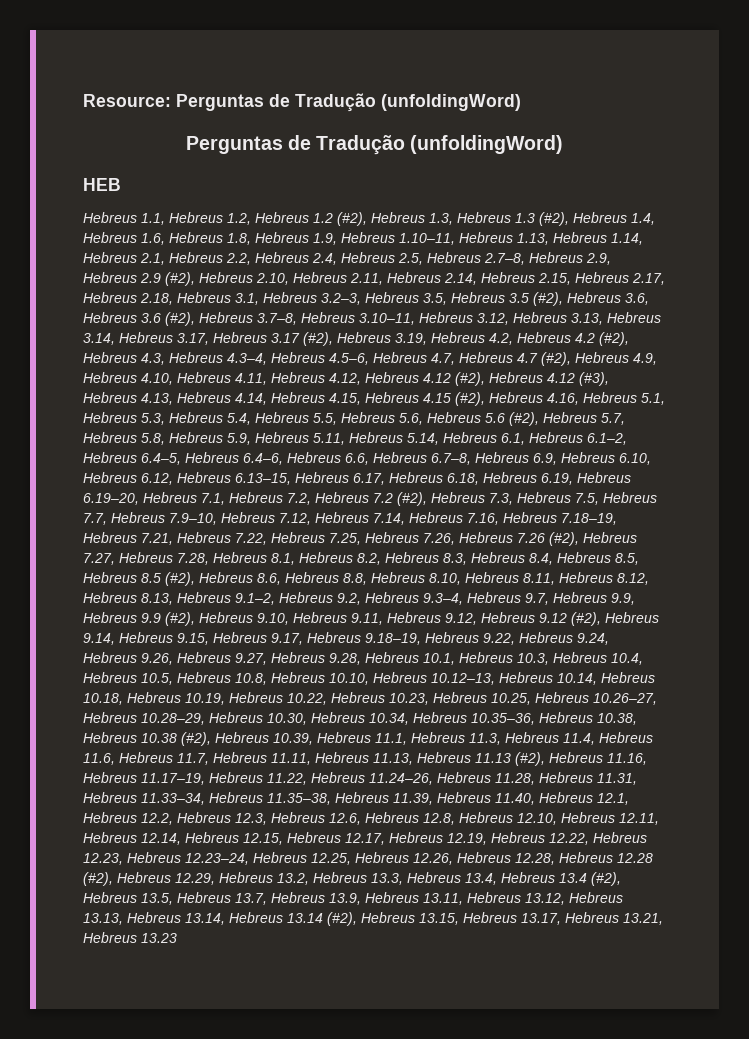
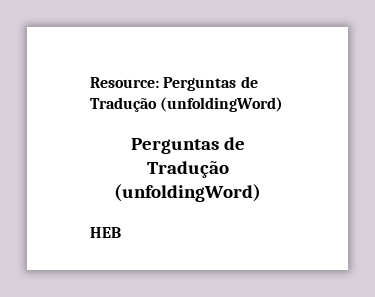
[83,212,655,226] [83,232,643,245] [83,252,611,265] [83,272,665,286] [83,292,649,306] [83,312,661,326] [83,332,629,346] [83,352,657,366] [83,372,609,386] [83,392,665,406] [83,412,625,426] [83,432,627,445] [83,452,651,465] [83,472,631,485] [83,492,657,506] [83,512,617,525] [83,532,637,546] [83,552,639,565] [83,572,649,586] [83,592,635,605] [83,612,659,626] [83,632,609,645] [83,652,643,665] [83,672,655,685] [83,692,657,705] [83,712,637,725] [83,732,653,746] [83,752,647,766] [83,772,637,785] [83,792,629,805] [83,812,659,825] [83,832,647,845] [83,852,653,865] [83,872,621,886] [83,892,623,905] [83,912,663,926] [83,932,177,943] // Hebreus 1.1, Hebreus 1.2, Hebreus 1.2 (#2), Hebreus 1.3, Hebreus 1.3 (#2), Hebreus 1.4, Hebreus 1.6, Hebreus 1.8, Hebreus 1.9, Hebreus 1.10–11, Hebreus 1.13, Hebreus 1.14, Hebreus 2.1, Hebreus 2.2, Hebreus 2.4, Hebreus 2.5, Hebreus 2.7–8, Hebreus 2.9, Hebreus 2.9 (#2), Hebreus 2.10, Hebreus 2.11, Hebreus 2.14, Hebreus 2.15, Hebreus 2.17, Hebreus 2.18, Hebreus 3.1, Hebreus 3.2–3, Hebreus 3.5, Hebreus 3.5 (#2), Hebreus 3.6, Hebreus 3.6 (#2), Hebreus 3.7–8, Hebreus 3.10–11, Hebreus 3.12, Hebreus 3.13, Hebreus 3.14, Hebreus 3.17, Hebreus 3.17 (#2), Hebreus 3.19, Hebreus 4.2, Hebreus 4.2 (#2), Hebreus 4.3, Hebreus 4.3–4, Hebreus 4.5–6, Hebreus 4.7, Hebreus 4.7 (#2), Hebreus 4.9, Hebreus 4.10, Hebreus 4.11, Hebreus 4.12, Hebreus 4.12 (#2), Hebreus 4.12 (#3), Hebreus 4.13, Hebreus 4.14, Hebreus 4.15, Hebreus 4.15 (#2), Hebreus 4.16, Hebreus 5.1, Hebreus 5.3, Hebreus 5.4, Hebreus 5.5, Hebreus 5.6, Hebreus 5.6 (#2), Hebreus 5.7, Hebreus 5.8, Hebreus 5.9, Hebreus 5.11, Hebreus 5.14, Hebreus 6.1, Hebreus 6.1–2, Hebreus 6.4–5, Hebreus 6.4–6, Hebreus 6.6, Hebreus 6.7–8, Hebreus 6.9, Hebreus 6.10, Hebreus 6.12, Hebreus 6.13–15, Hebreus 6.17, Hebreus 6.18, Hebreus 6.19, Hebreus 6.19–20, Hebreus 7.1, Hebreus 7.2, Hebreus 7.2 (#2), Hebreus 7.3, Hebreus 7.5, Hebreus 7.7, Hebreus 7.9–10, Hebreus 7.12, Hebreus 7.14, Hebreus 7.16, Hebreus 7.18–19, Hebreus 7.21, Hebreus 7.22, Hebreus 7.25, Hebreus 7.26, Hebreus 7.26 (#2), Hebreus 7.27, Hebreus 7.28, Hebreus 8.1, Hebreus 8.2, Hebreus 8.3, Hebreus 8.4, Hebreus 8.5, Hebreus 8.5 (#2), Hebreus 8.6, Hebreus 8.8, Hebreus 8.10, Hebreus 8.11, Hebreus 8.12, Hebreus 8.13, Hebreus 9.1–2, Hebreus 9.2, Hebreus 9.3–4, Hebreus 9.7, Hebreus 9.9, Hebreus 9.9 (#2), Hebreus 9.10, Hebreus 9.11, Hebreus 9.12, Hebreus 9.12 (#2), Hebreus 9.14, Hebreus 9.15, Hebreus 9.17, Hebreus 9.18–19, Hebreus 9.22, Hebreus 9.24, Hebreus 9.26, Hebreus 9.27, Hebreus 9.28, Hebreus 10.1, Hebreus 10.3, Hebreus 10.4, Hebreus 10.5, Hebreus 10.8, Hebreus 10.10, Hebreus 10.12–13, Hebreus 10.14, Hebreus 10.18, Hebreus 10.19, Hebreus 10.22, Hebreus 10.23, Hebreus 10.25, Hebreus 10.26–27, Hebreus 10.28–29, Hebreus 10.30, Hebreus 10.34, Hebreus 10.35–36, Hebreus 10.38, Hebreus 10.38 (#2), Hebreus 10.39, Hebreus 11.1, Hebreus 11.3, Hebreus 11.4, Hebreus 11.6, Hebreus 11.7, Hebreus 11.11, Hebreus 11.13, Hebreus 11.13 (#2), Hebreus 11.16, Hebreus 11.17–19, Hebreus 11.22, Hebreus 11.24–26, Hebreus 11.28, Hebreus 11.31, Hebreus 11.33–34, Hebreus 11.35–38, Hebreus 11.39, Hebreus 11.40, Hebreus 12.1, Hebreus 12.2, Hebreus 12.3, Hebreus 12.6, Hebreus 12.8, Hebreus 12.10, Hebreus 12.11, Hebreus 12.14, Hebreus 12.15, Hebreus 12.17, Hebreus 12.19, Hebreus 12.22, Hebreus 12.23, Hebreus 12.23–24, Hebreus 12.25, Hebreus 12.26, Hebreus 12.28, Hebreus 12.28 (#2), Hebreus 12.29, Hebreus 13.2, Hebreus 13.3, Hebreus 13.4, Hebreus 13.4 (#2), Hebreus 13.5, Hebreus 13.7, Hebreus 13.9, Hebreus 13.11, Hebreus 13.12, Hebreus 13.13, Hebreus 13.14, Hebreus 13.14 (#2), Hebreus 13.15, Hebreus 13.17, Hebreus 13.21, Hebreus 13.23 -> (121, 232) none

